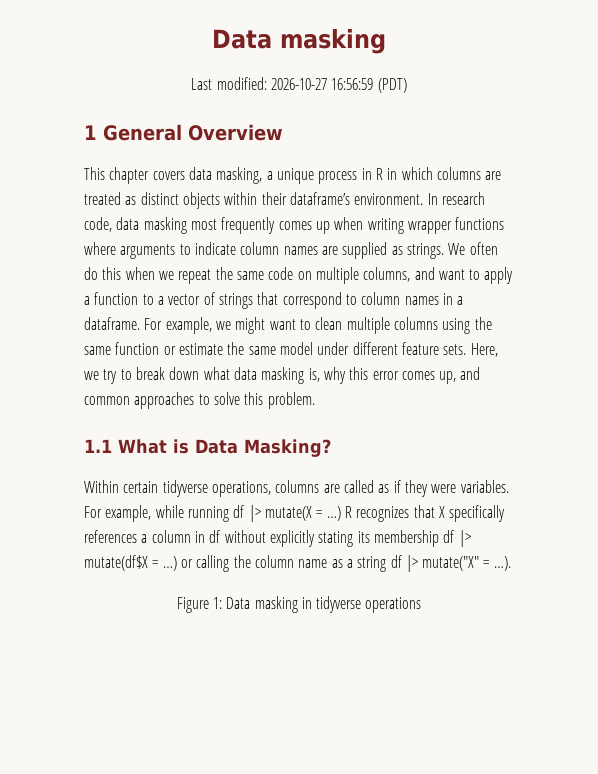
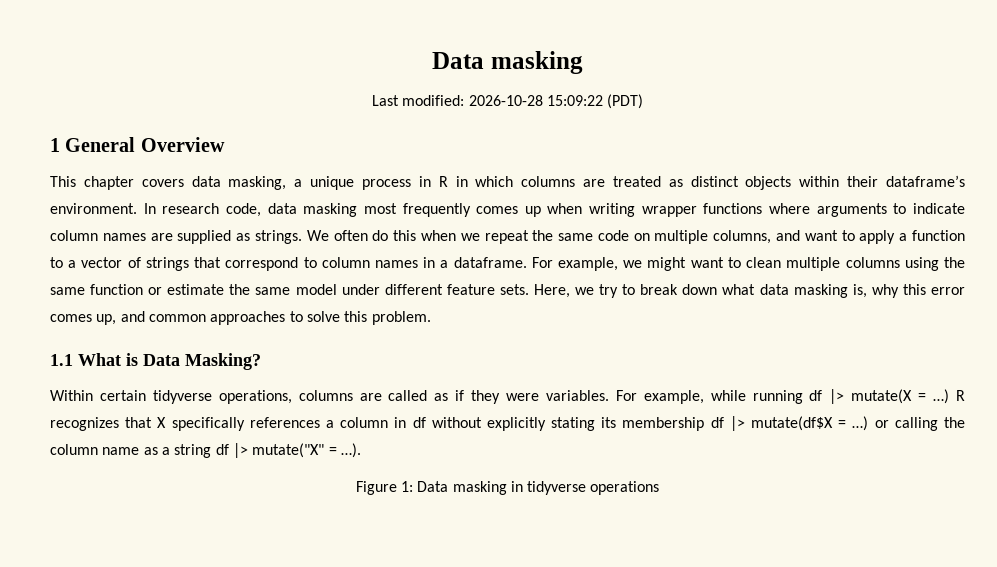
[271,78,374,90] 2026-10-27 16:56:59 -> [468,95,603,106] 2026-10-28 15:09:22

